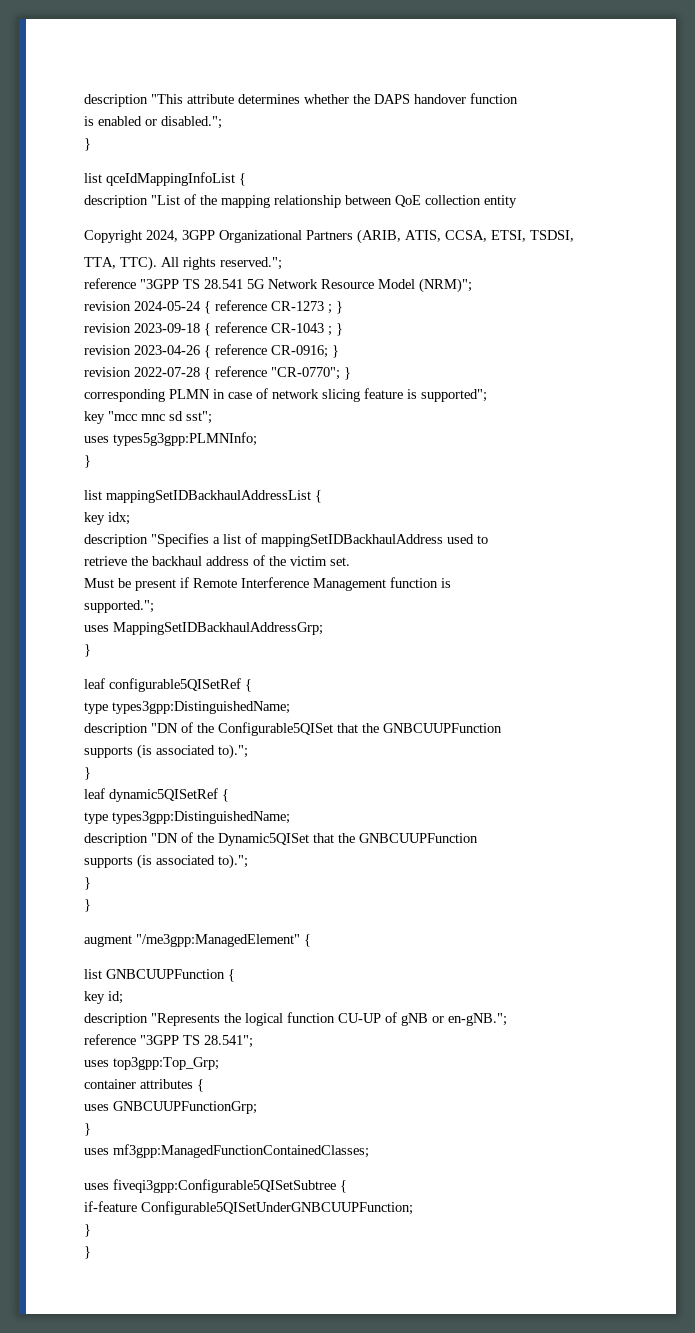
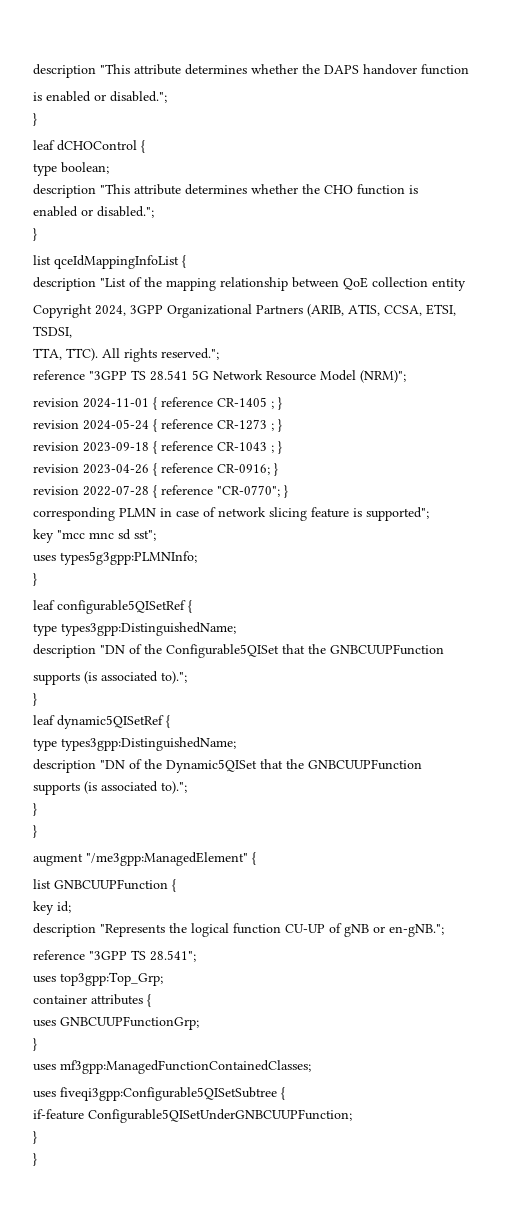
(91, 144) none -> [33,140,145,153] [33,162,109,176] [33,184,418,198] [33,206,154,218] [33,228,37,241] // leaf dCHOControl { // type boolean; // description "This attribute determines whether the CHO function is // enabled or disabled."; // }
(472, 285) none -> [33,397,282,410] // revision 2024-11-01 { reference CR-1405 ; }
[84,490,322,503] [84,512,130,525] [84,533,488,547] [84,555,350,566] [84,577,451,591] [84,600,154,613] [84,622,323,635] [84,644,91,657] // list mappingSetIDBackhaulAddressList { // key idx; // description "Specifies a list of mappingSetIDBackhaulAddress used to // retrieve the backhaul address of the victim set. // Must be present if Remote Interference Management function is // supported."; // uses MappingSetIDBackhaulAddressGrp; // } -> (37, 579) none

